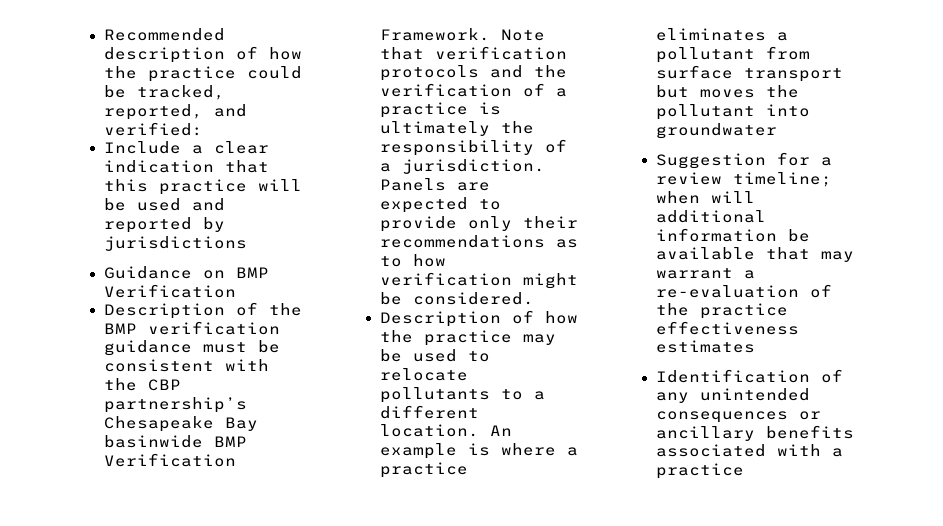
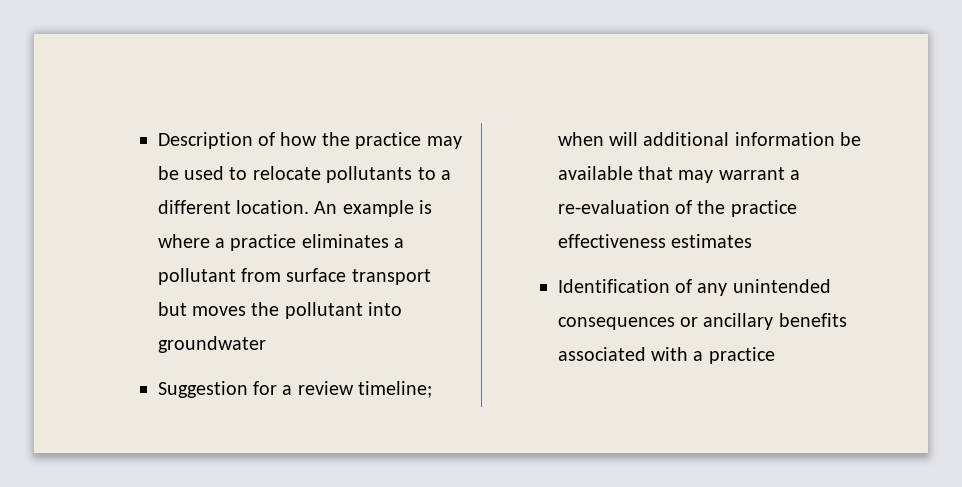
[103,28,225,41] [103,46,302,63] [103,66,302,82] [103,85,225,100] [103,104,247,120] [103,122,203,136] [103,141,269,154] [103,160,269,173] [103,179,302,195] [103,198,225,211] [103,217,225,233] [103,236,247,251] [103,266,269,279] [103,284,236,298] [103,302,302,319] [103,321,280,335] [103,340,280,356] [103,359,269,372] [103,378,181,391] [103,397,247,413] [103,416,258,432] [103,435,247,448] [103,453,236,467] [379,28,545,41] [379,46,567,60] [379,65,567,81] [379,83,567,97] [379,102,501,118] [379,121,534,136] [379,139,567,156] [379,159,545,174] [379,178,490,191] [379,197,501,213] [379,216,578,232] [379,235,578,248] [379,254,446,267] [379,272,578,289] [379,292,534,305] Recommended description of how the practice could be tracked, reported, and verified: // Include a clear indication that this practice will be used and reported by jurisdictions // Guidance on BMP Verification // Description of the BMP verification guidance must be consistent with the CBP partnership’s Chesapeake Bay basinwide BMP Verification Framework. Note that verification protocols and the verification of a practice is ultimately the responsibility of a jurisdiction. Panels are expected to provide only their recommendations as to how verification might be considered. // -> (157, 140) none

